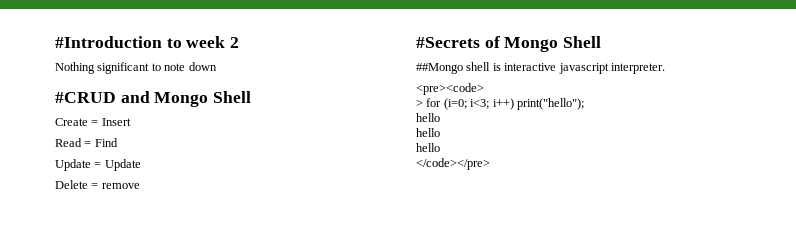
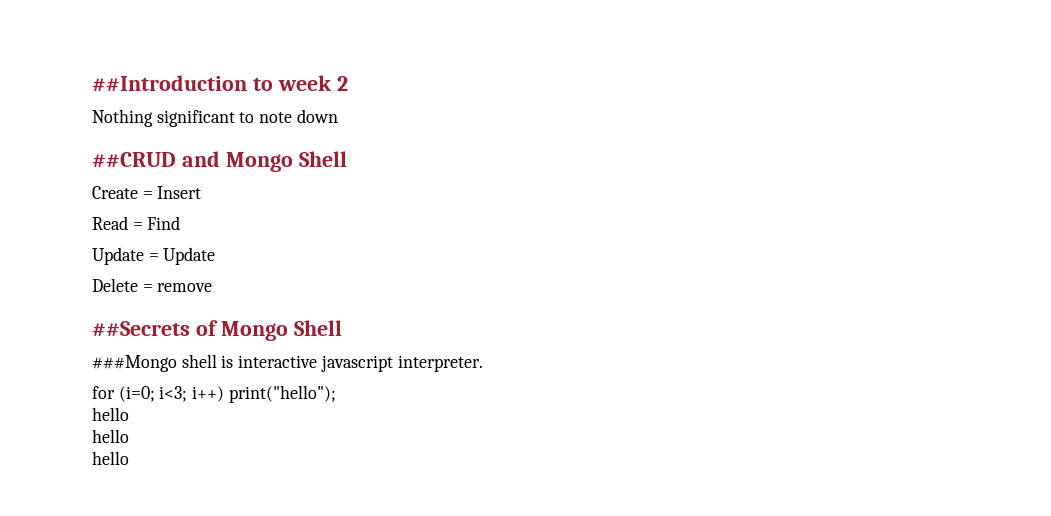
[55,36,162,48] #Introduction -> [92,75,247,92] ##Introduction
[55,92,116,103] #CRUD -> [92,152,176,168] ##CRUD
[416,37,480,48] #Secrets -> [92,321,190,337] ##Secrets
[416,63,463,74] ##Mongo -> [92,355,177,372] ###Mongo
[416,83,484,95] [416,99,423,107] <pre><code> // > -> (483, 363) none
[416,158,490,170] // </code></pre> -> (129, 458) none

